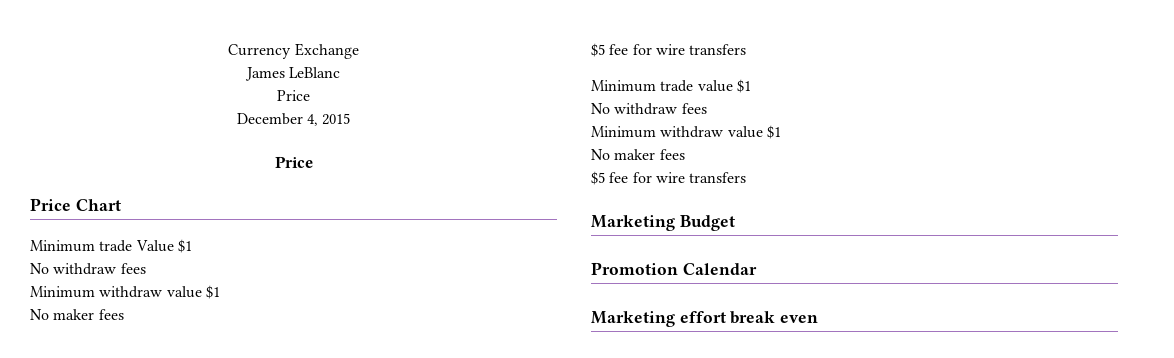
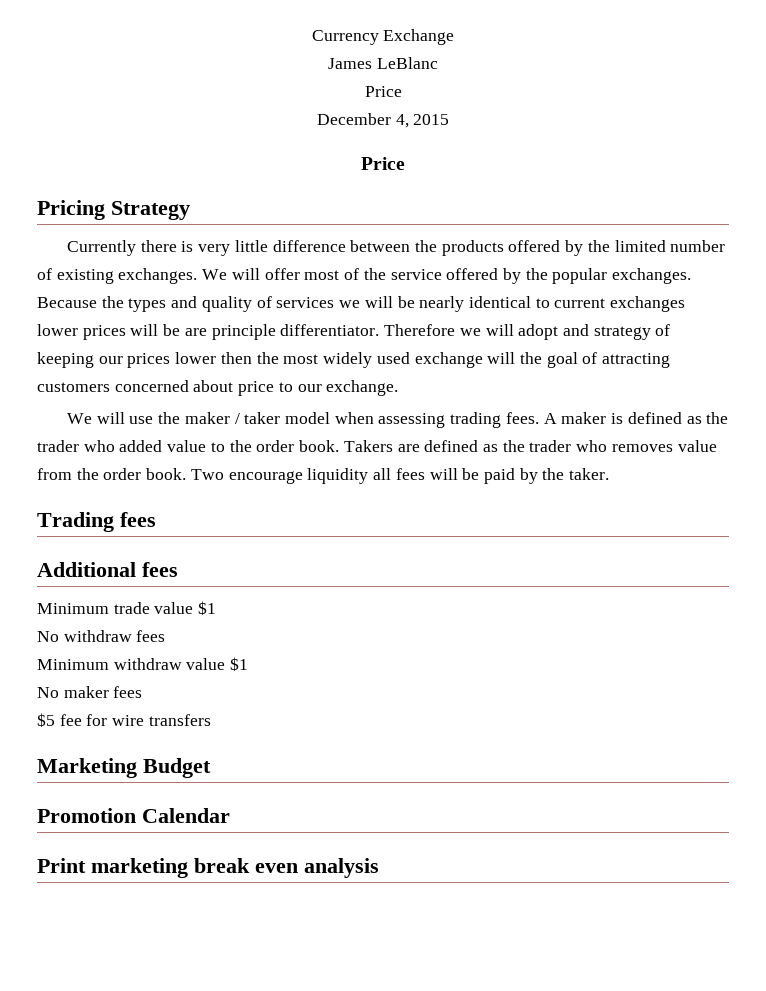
[30,198,121,211] [30,239,192,253] [30,263,146,275] [30,285,220,299] [30,309,124,320] [591,43,747,57] Price Chart // Minimum trade Value $1 // No withdraw fees // Minimum withdraw value $1 // No maker fees // $5 fee for wire transfers -> [37,200,190,220] [66,240,726,256] [37,268,692,284] [37,296,686,312] [37,324,671,340] [37,352,671,368] [37,380,399,396] [66,412,729,428] [37,440,717,452] [37,468,610,484] [37,512,156,532] [37,562,178,577] Pricing Strategy // Currently there is very little difference between the products offered by the limited number of existing exchanges. We will offer most of the service offered by the popular exchanges. Because the types and quality of services we will be nearly identical to current exchanges lower prices will be are principle differentiator. Therefore we will adopt and strategy of keeping our prices lower then the most widely used exchange will the goal of attracting customers concerned about price to our exchange. // We will use the maker / taker model when assessing trading fees. A maker is defined as the trader who added value to the order book. Takers are defined as the trader who removes value from the order book. Two encourage liquidity all fees will be paid by the taker. // Trading fees // Additional fees
[591,311,726,327] Marketing effort -> [37,858,188,878] Print marketing
(819, 319) none -> [304,858,379,878] analysis

